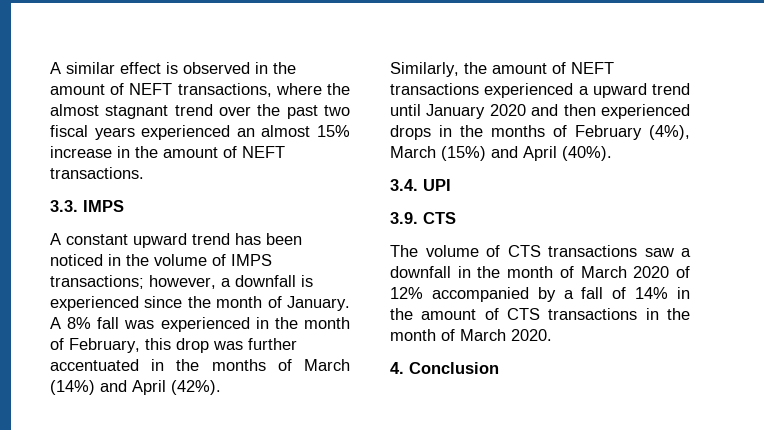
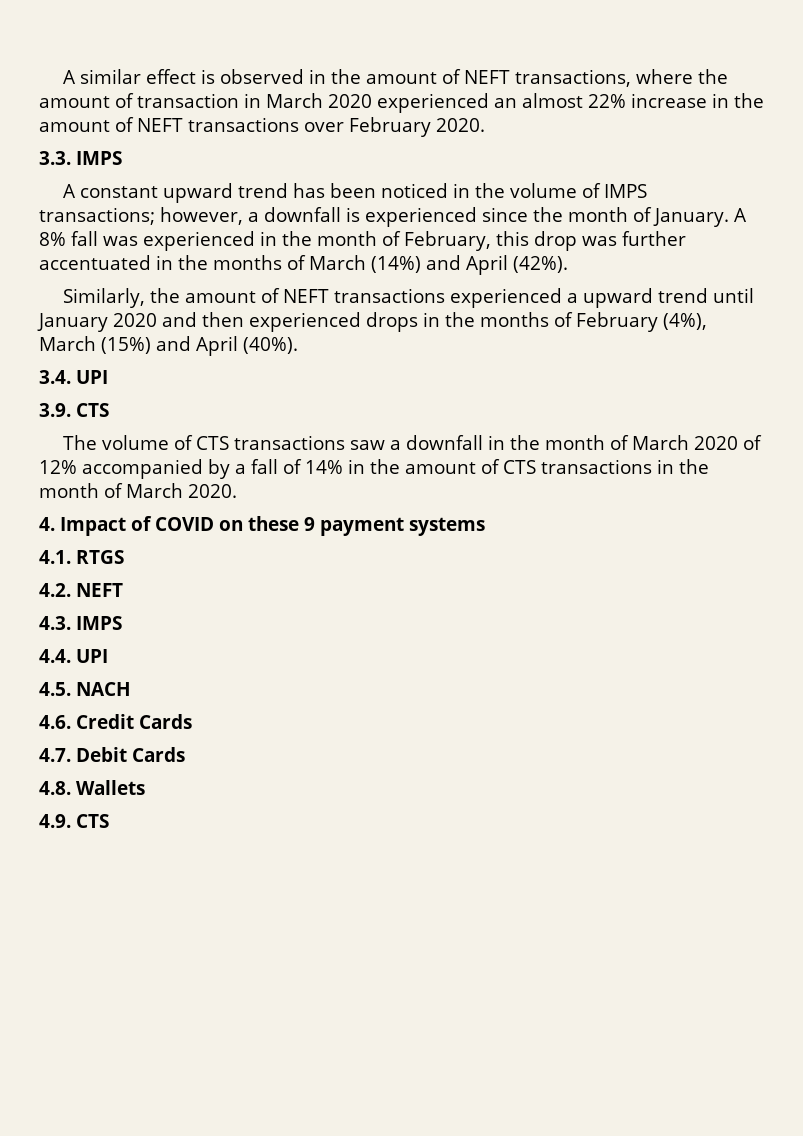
[50,104,351,119] [50,125,135,140] almost stagnant trend over the past two fiscal years -> [39,93,372,108] amount of transaction in March 2020
[317,125,350,137] 15% -> [588,94,626,108] 22%
[50,167,144,179] transactions. -> [188,117,485,137] transactions over February 2020.
[409,362,499,374] Conclusion -> [60,516,485,536] [39,550,124,564] [39,583,123,597] [39,616,122,630] [39,649,108,663] [39,682,131,696] [39,714,192,729] [39,747,185,762] [39,780,145,795] [39,814,109,828] Impact of COVID on these 9 payment systems // 4.1. RTGS // 4.2. NEFT // 4.3. IMPS // 4.4. UPI // 4.5. NACH // 4.6. Credit Cards // 4.7. Debit Cards // 4.8. Wallets // 4.9. CTS

